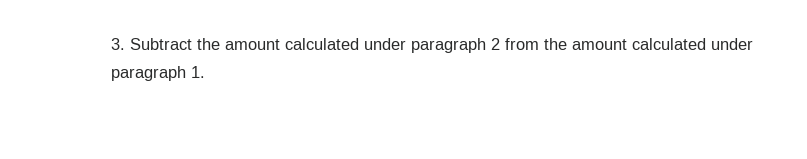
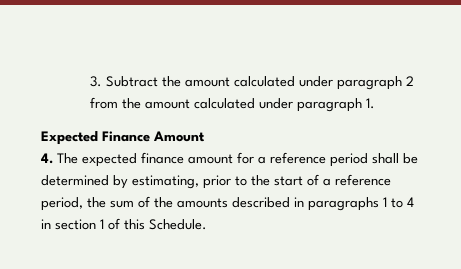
(205, 72) none -> [41,131,205,145] [41,152,418,167] [41,174,391,189] [41,196,414,211] [41,218,207,230] // Expected Finance Amount // 4. The expected finance amount for a reference period shall be determined by estimating, prior to the start of a reference period, the sum of the amounts described in paragraphs 1 to 4 in section 1 of this Schedule.

